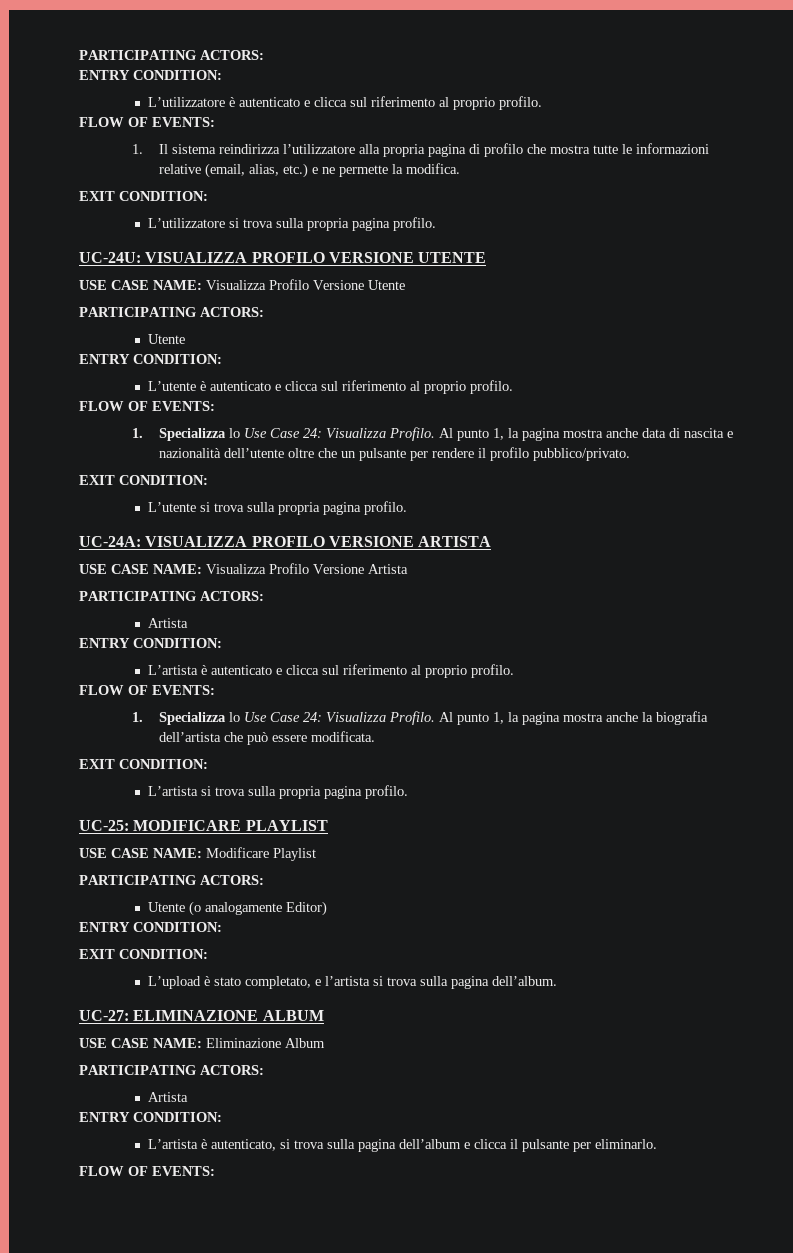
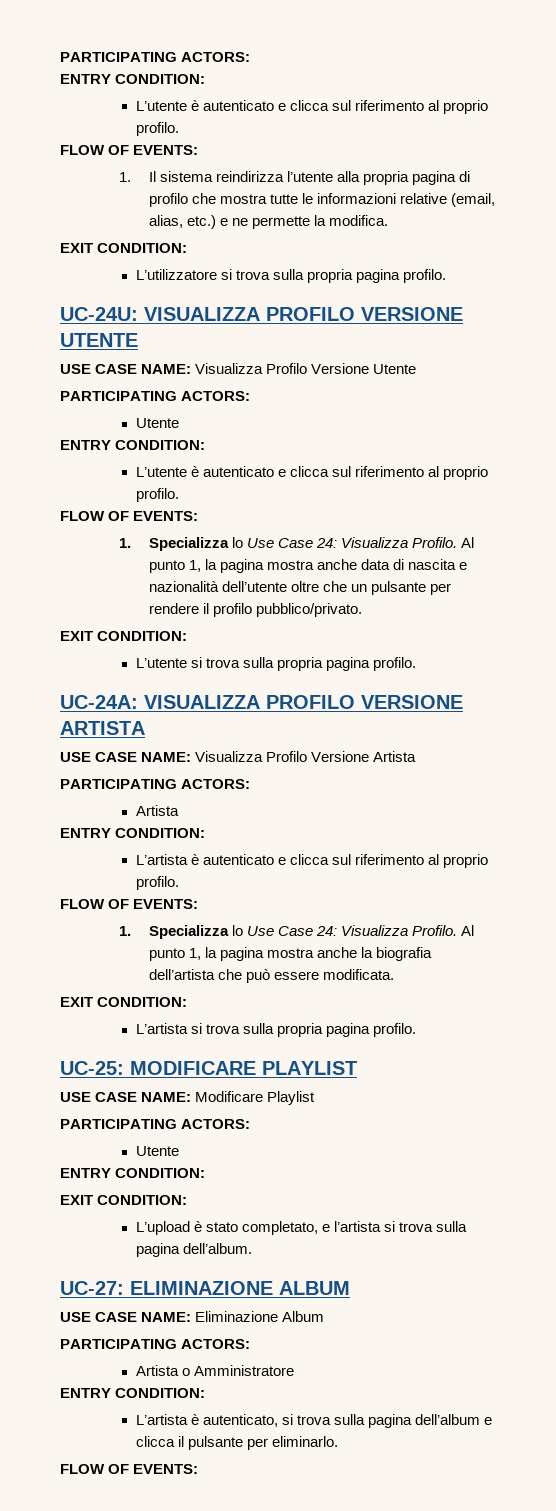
[148,97,226,107] L’utilizzatore -> [135,101,187,111] L’utente
[282,144,355,154] l’utilizzatore -> [287,171,334,182] l’utente
[189,901,328,916] (o analogamente Editor) -> (179, 1151) none
(189, 1097) none -> [181,1365,294,1376] o Amministratore

